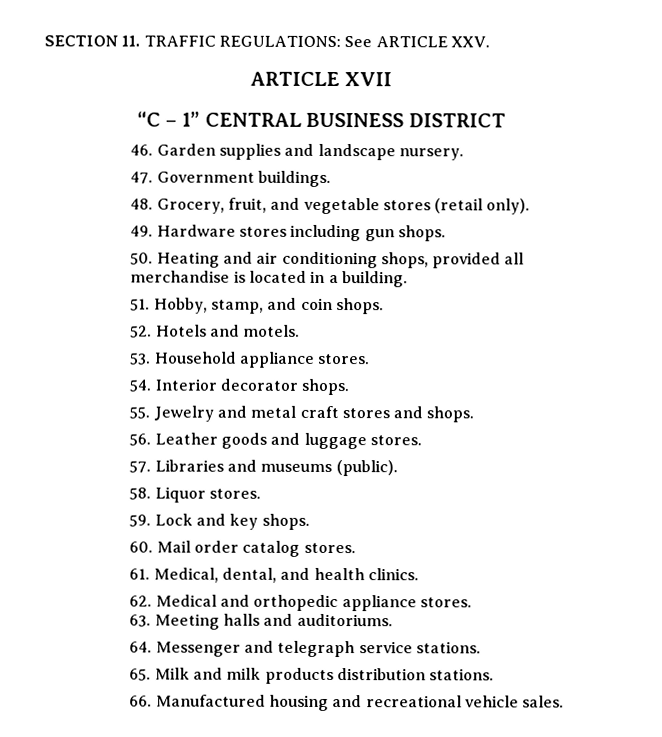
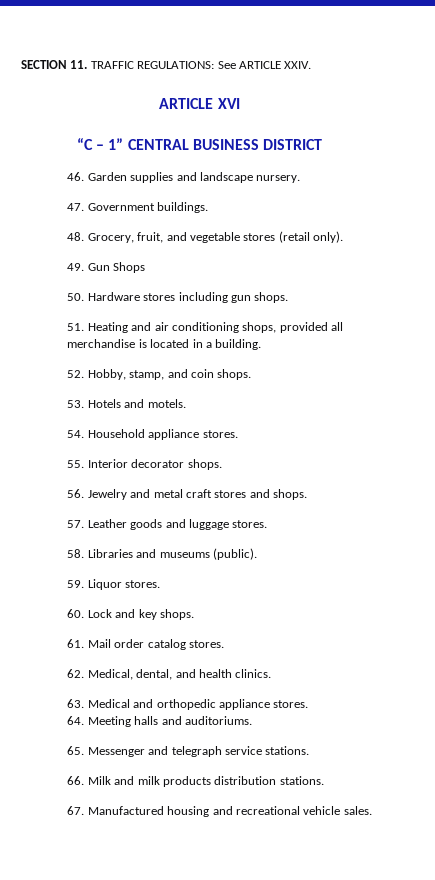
[450,36,490,48] [249,71,393,87] XXV. // ARTICLE XVII -> [284,61,312,69] [159,98,240,109] XXIV. // ARTICLE XVI
(154, 231) none -> [87,262,146,273] [67,293,85,301] Gun Shops // 50.
[130,252,154,265] 50. -> [67,323,85,331] 51.
[130,298,151,311] 51. -> [67,370,85,378] 52.
[130,325,153,338] 52. -> [67,400,85,408] 53.
[130,352,152,365] 53. -> [67,430,85,438] 54.
[129,379,152,392] 54. -> [67,460,85,468] 55.
[129,406,151,419] 55. -> [67,489,85,498] 56.
[129,433,152,446] 56. -> [67,520,85,528] 57.
[129,460,152,473] 57. -> [67,549,85,558] 58.
[129,487,152,500] 58. -> [67,580,85,588] 59.
[129,514,152,527] 59. -> [67,609,85,618] 60.
[129,541,154,553] 60. -> [67,639,85,648] 61.
[129,568,151,580] 61. -> [67,669,85,678] 62.
[129,595,153,607] 62. -> [67,699,85,708] 63.
[129,614,152,627] 63. -> [67,716,85,725] 64.
[129,641,153,653] 64. -> [67,746,85,755] 65.
[129,668,152,681] 65. -> [67,776,85,785] 66.
[129,695,153,707] 66. -> [67,806,85,815] 67.

